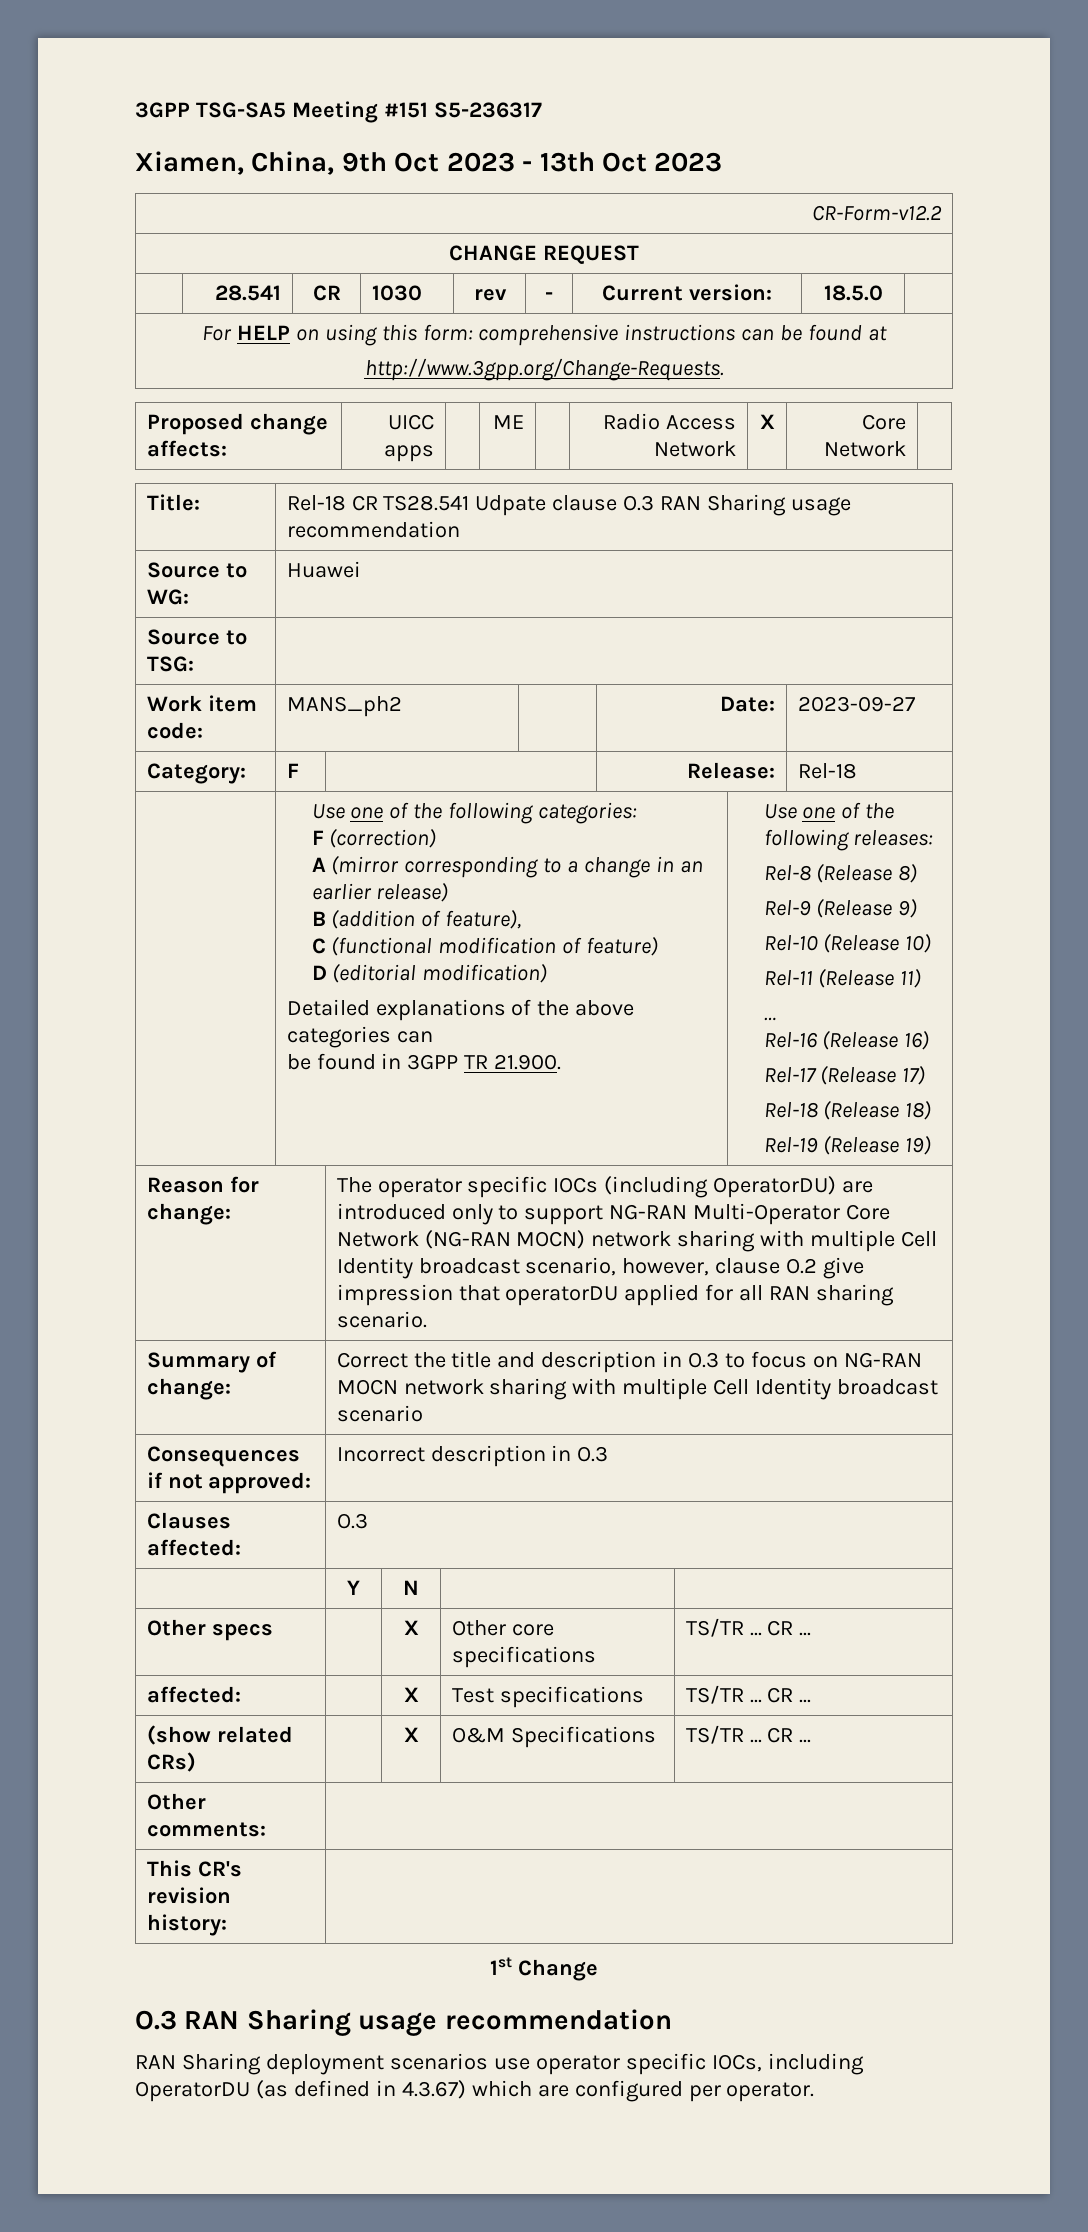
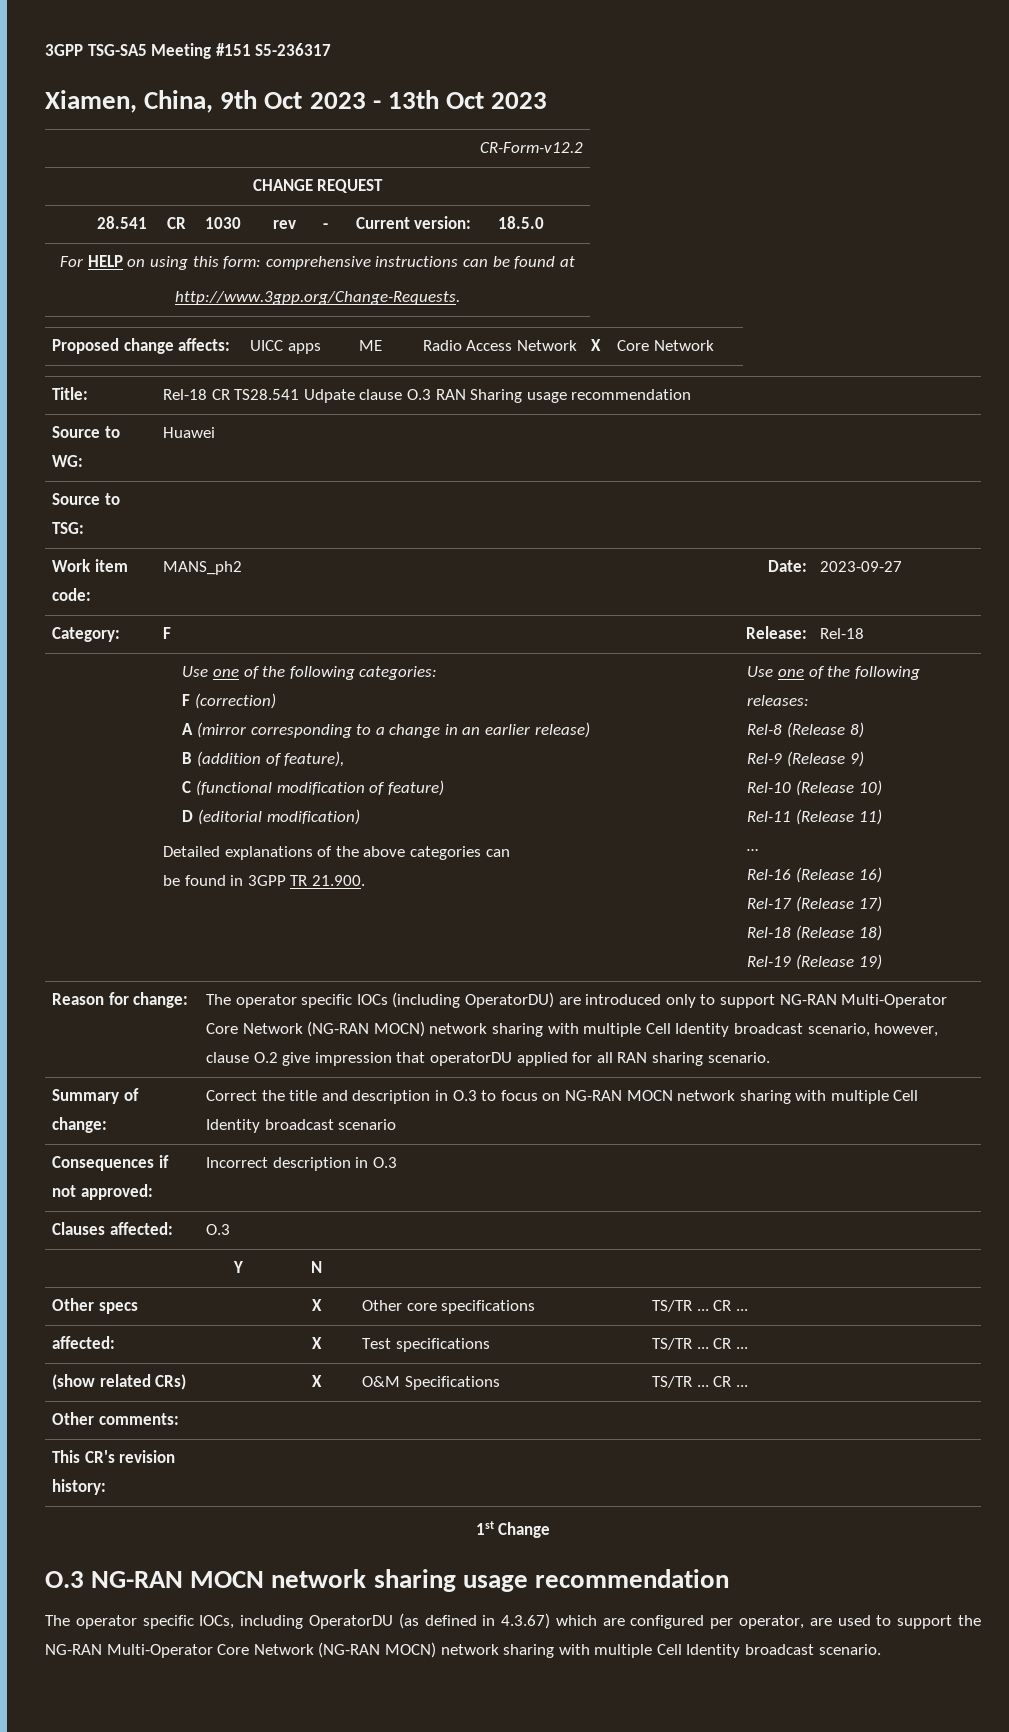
[184,2009,672,2036] [135,2053,530,2075] RAN Sharing usage recommendation // RAN Sharing deployment scenarios use -> [91,1569,729,1592] [45,1615,70,1626] NG-RAN MOCN network sharing usage recommendation // The
[726,2082,815,2102] operator. -> [739,1615,981,1629] [45,1642,881,1658] operator, are used to support the NG-RAN Multi-Operator Core Network (NG-RAN MOCN) network sharing with multiple Cell Identity broadcast scenario.

